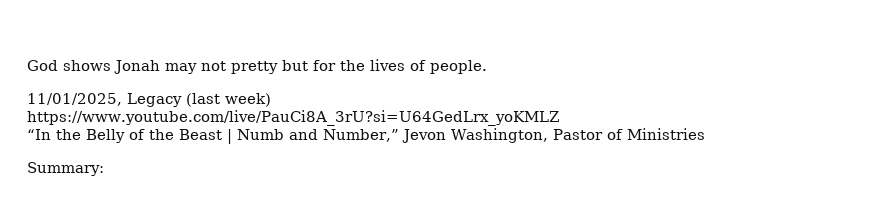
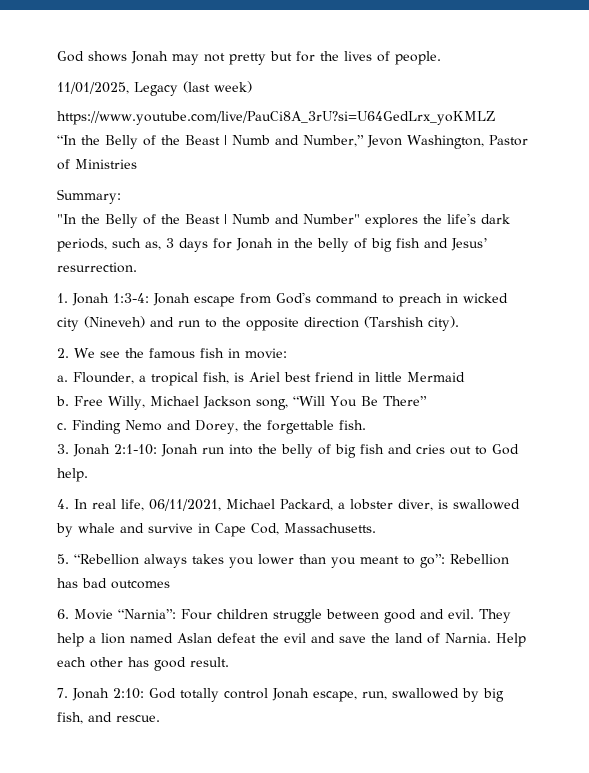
(104, 169) none -> [57,213,510,228] [57,238,488,252] [57,262,137,273] [57,292,508,307] [57,316,459,331] [57,348,287,359] [57,372,465,386] [56,396,427,410] [57,420,366,434] [57,444,519,458] [57,468,88,482] [57,499,520,511] [56,523,376,537] [57,554,509,568] [57,578,170,589] [57,609,511,623] [57,633,526,647] [57,657,229,671] [57,688,504,702] [57,712,160,724] // "In the Belly of the Beast | Numb and Number" explores the life's dark periods, such as, 3 days for Jonah in the belly of big fish and Jesus’ resurrection. // 1. Jonah 1:3-4: Jonah escape from God's command to preach in wicked city (Nineveh) and run to the opposite direction (Tarshish city). // 2. We see the famous fish in movie: // a. Flounder, a tropical fish, is Ariel best friend in little Mermaid // b. Free Willy, Michael Jackson song, “Will You Be There” // c. Finding Nemo and Dorey, the forgettable fish. // 3. Jonah 2:1-10: Jonah run into the belly of big fish and cries out to God help. // 4. In real life, 06/11/2021, Michael Packard, a lobster diver, is swallowed by whale and survive in Cape Cod, Massachusetts. // 5. “Rebellion always takes you lower than you meant to go”: Rebellion has bad outcomes // 6. Movie “Narnia”: Four children struggle between good and evil. They help a lion named Aslan defeat the evil and save the land of Narnia. Help each other has good result. // 7. Jonah 2:10: God totally control Jonah escape, run, swallowed by big fish, and rescue.

